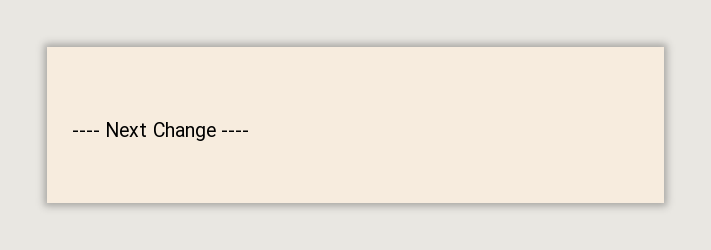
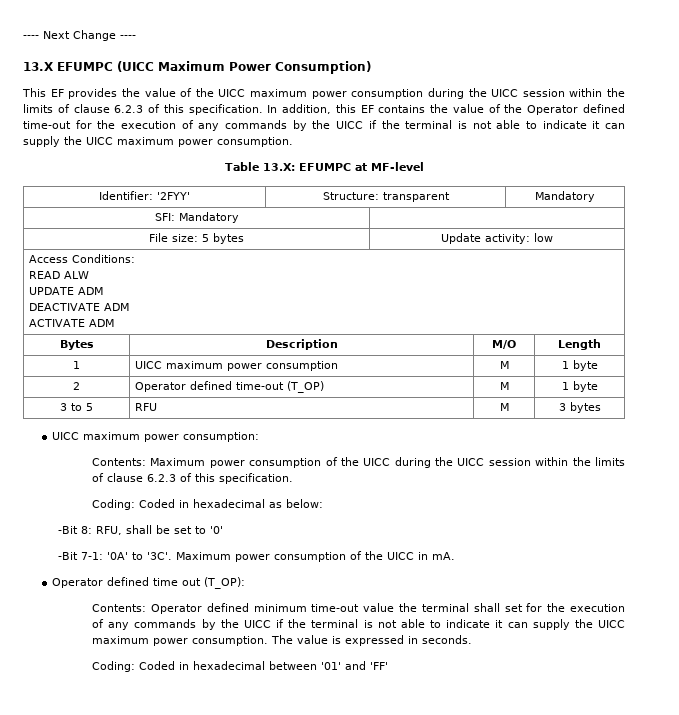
(249, 133) none -> [23,61,371,74] [22,88,625,99] [23,104,625,115] [23,120,625,131] [23,136,293,147] [224,162,424,171] [99,191,190,200] [322,192,450,202] [535,191,595,202] [154,212,239,223] [149,233,244,244] [441,233,553,244] [28,254,135,263] [28,271,89,279] [28,287,103,295] [28,303,129,311] [28,319,114,327] [59,340,94,350] [265,339,338,350] [492,340,516,349] [558,339,601,350] [73,361,80,369] [134,361,338,371] [499,361,509,369] [561,360,598,371] [73,382,80,390] [134,381,324,393] [499,382,509,390] [561,381,598,392] [60,403,93,411] [134,403,157,411] [499,403,509,411] [558,402,601,413] [52,432,260,442] [92,457,626,468] [92,473,294,484] [92,499,324,510] [57,525,223,535] [57,551,455,562] [52,577,246,589] [92,603,625,614] [92,619,626,630] [92,635,473,646] [92,661,389,672] // 13.X EFUMPC (UICC Maximum Power Consumption) // This EF provides the value of the UICC maximum power consumption during the UICC session within the limits of clause 6.2.3 of this specification. In addition, this EF contains the value of the Operator defined time-out for the execution of any commands by the UICC if the terminal is not able to indicate it can supply the UICC maximum power consumption. // Table 13.X: EFUMPC at MF-level // Identifier: '2FYY' | Structure: transparent | Mandatory // SFI: Mandatory | // File size: 5 bytes | Update activity: low // Access Conditions: // READ ALW // UPDATE ADM // DEACTIVATE ADM // ACTIVATE ADM // Bytes | Description | M/O | Length // 1 | UICC maximum power consumption | M | 1 byte // 2 | Operator defined time-out (T_OP) | M | 1 byte // 3 to 5 | RFU | M | 3 bytes // UICC maximum power consumption: // Contents: Maximum power consumption of the UICC during the UICC session within the limits of clause 6.2.3 of this specification. // Coding: Coded in hexadecimal as below: // -Bit 8: RFU, shall be set to '0' // -Bit 7-1: '0A' to '3C'. Maximum power consumption of the UICC in mA. // Operator defined time out (T_OP): // Contents: Operator defined minimum time-out value the terminal shall set for the execution of any commands by the UICC if the terminal is not able to indicate it can supply the UICC maximum power consumption. The value is expressed in seconds. // Coding: Coded in hexadecimal between '01' and 'FF'

